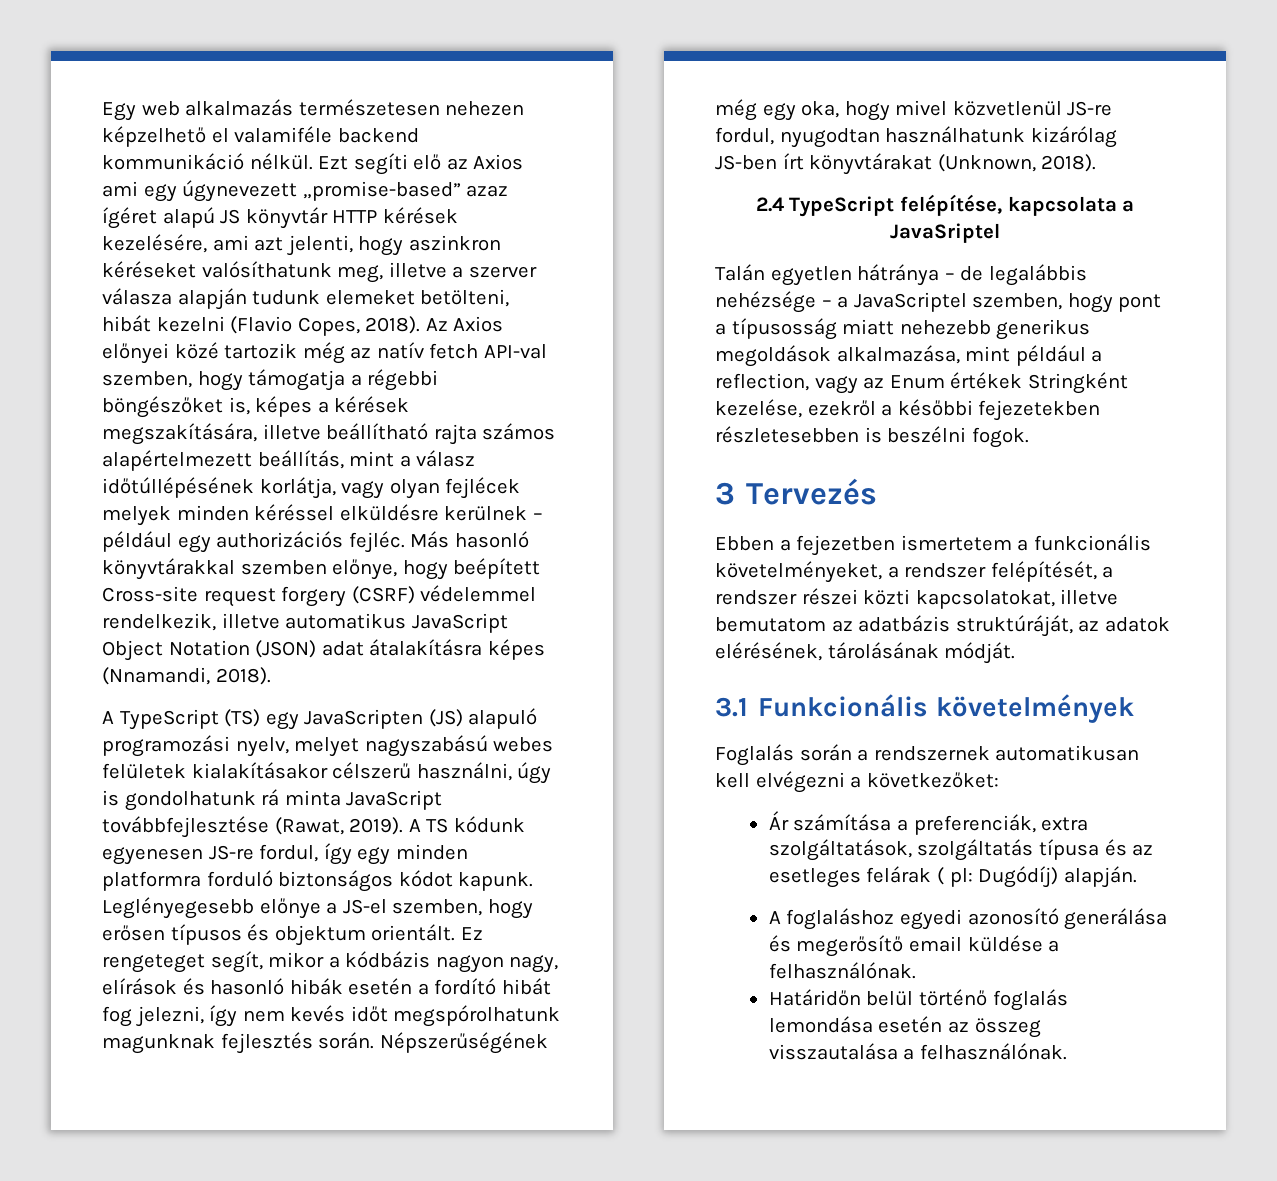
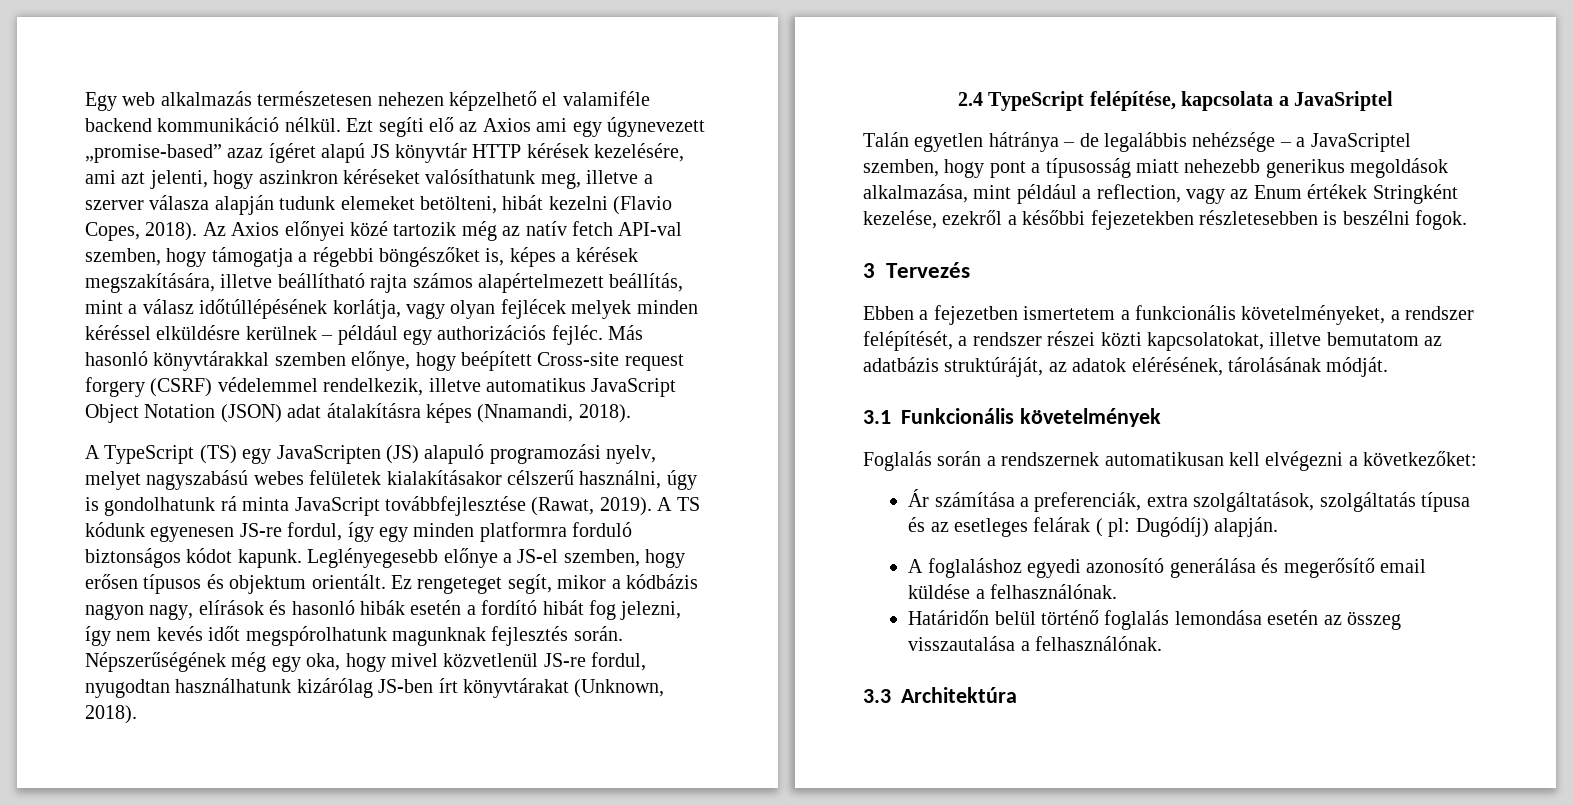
(1068, 1051) none -> [863,687,1017,703] // 3.3 Architektúra

